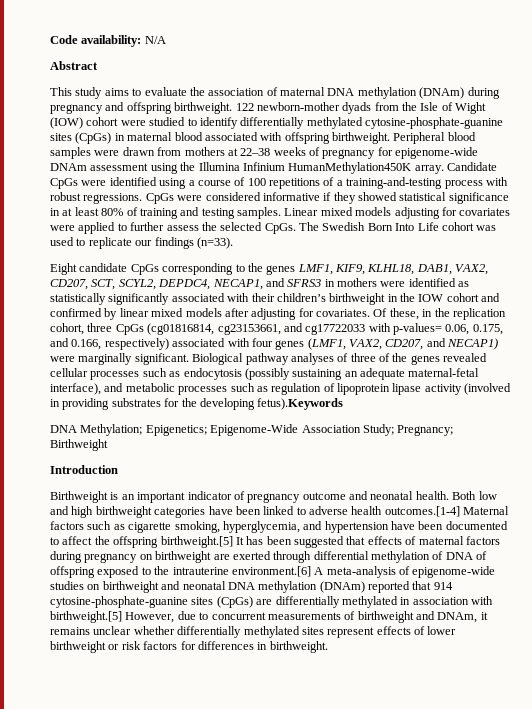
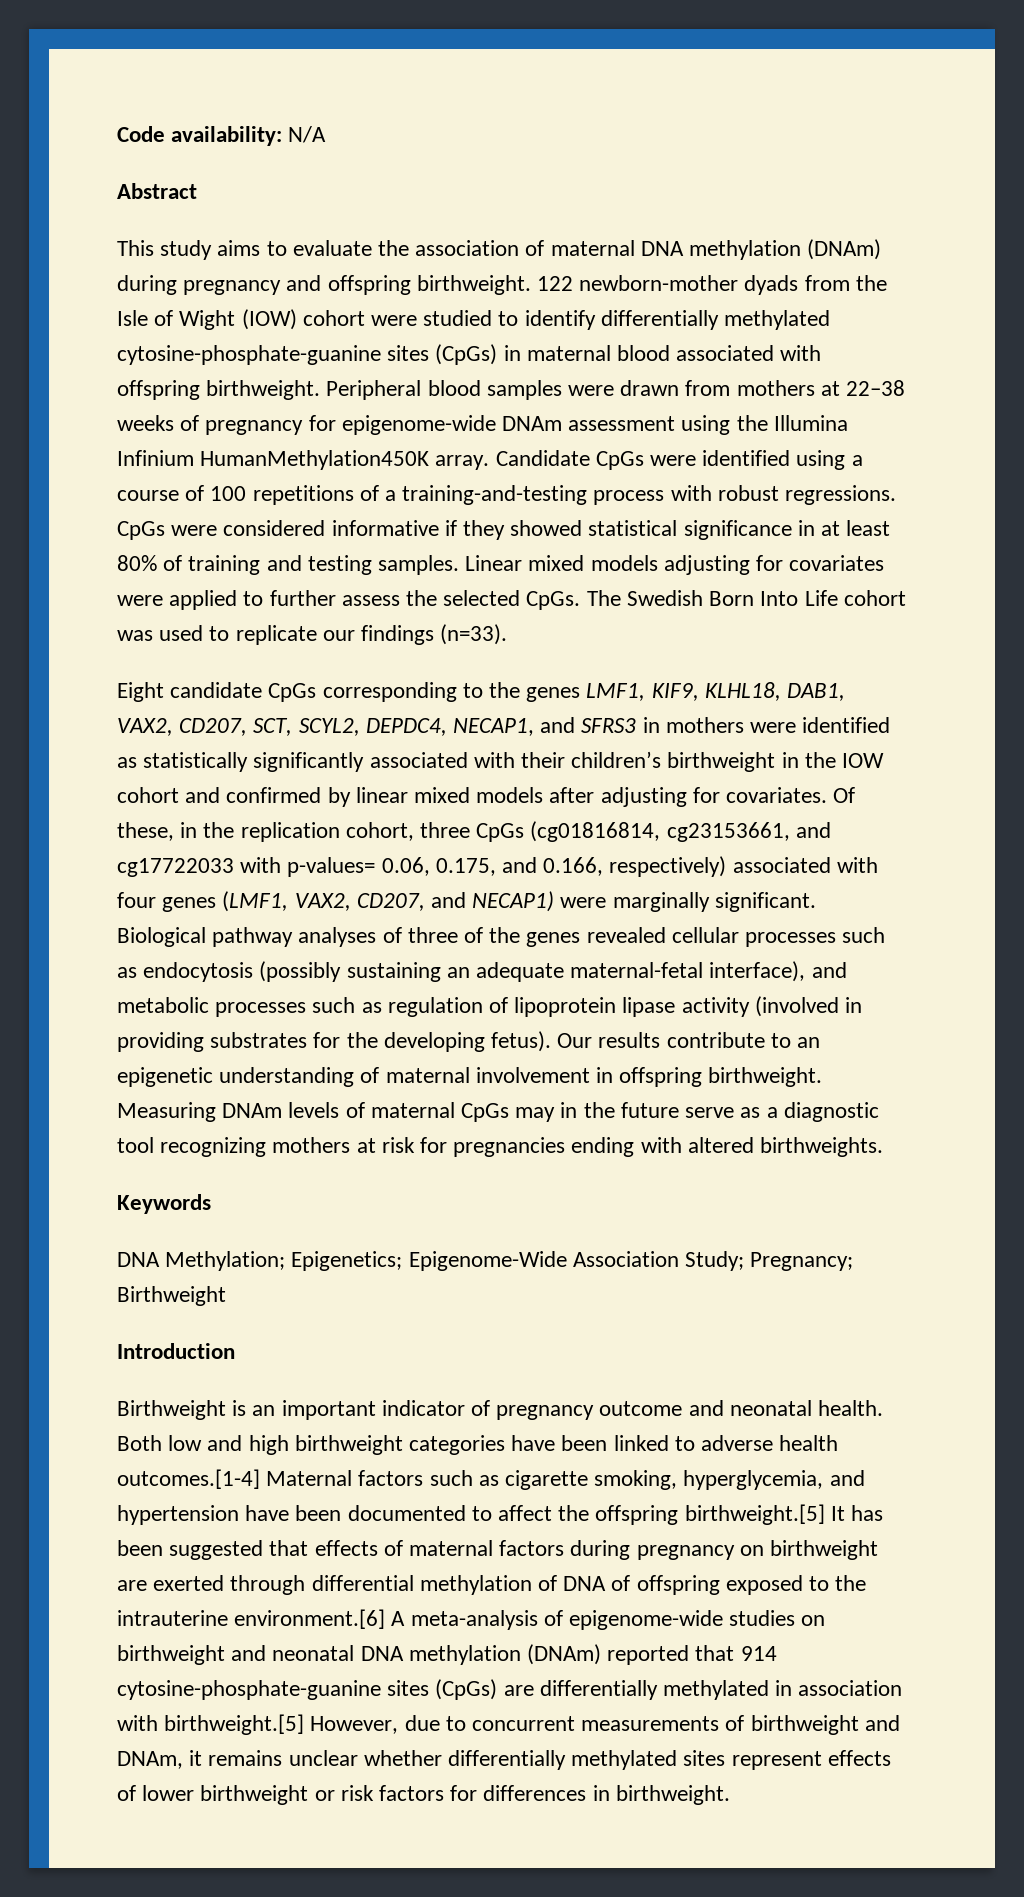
[257,398,344,410] fetus).Keywords -> [491,1031,821,1052] [117,1067,823,1087] [117,1102,879,1122] [117,1137,884,1157] [117,1194,211,1214] fetus). Our results contribute to an epigenetic understanding of maternal involvement in offspring birthweight. Measuring DNAm levels of maternal CpGs may in the future serve as a diagnostic tool recognizing mothers at risk for pregnancies ending with altered birthweights. // Keywords

